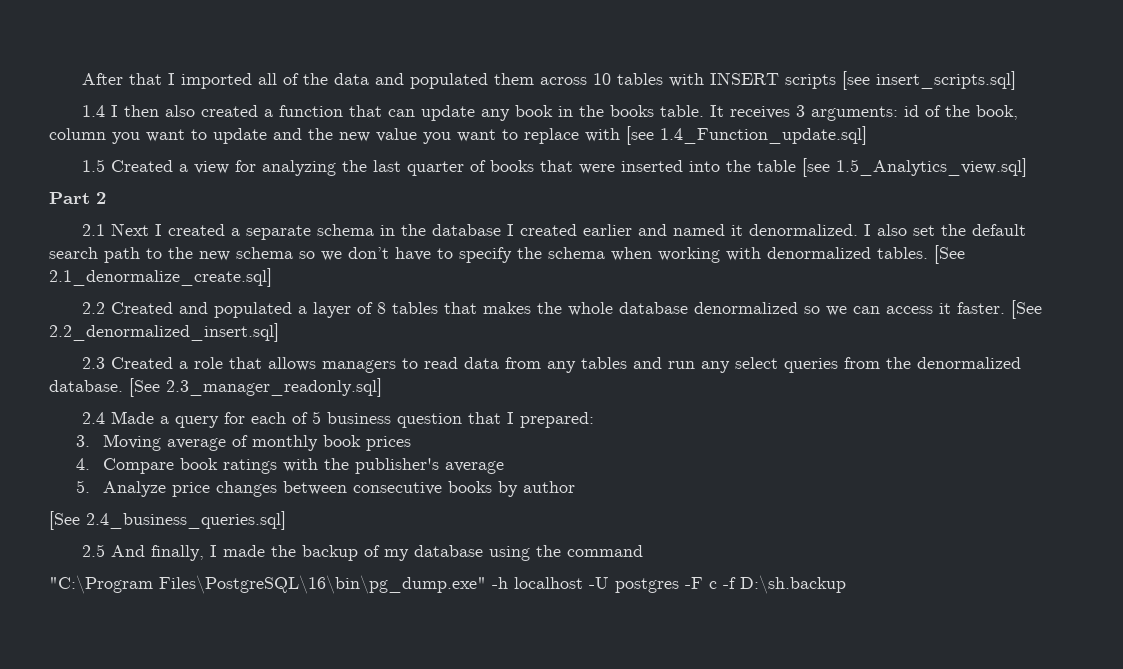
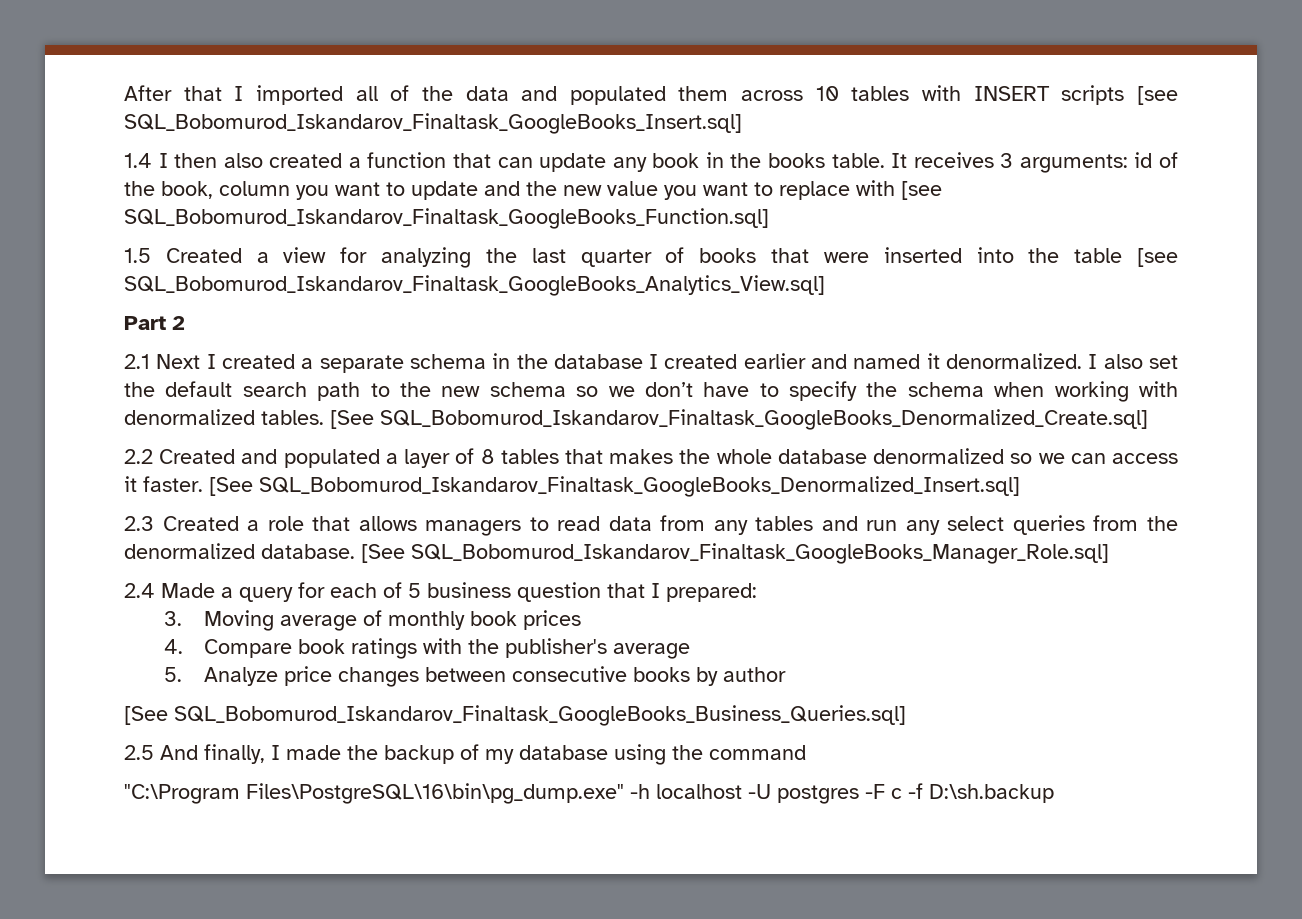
[875,71,1016,90] insert_scripts.sql] -> [124,113,742,134] SQL_Bobomurod_Iskandarov_Finaltask_GoogleBooks_Insert.sql]
[660,126,867,145] 1.4_Function_update.sql] -> [124,208,769,229] SQL_Bobomurod_Iskandarov_Finaltask_GoogleBooks_Function.sql]
[835,158,1027,177] 1.5_Analytics_view.sql] -> [124,275,825,296] SQL_Bobomurod_Iskandarov_Finaltask_GoogleBooks_Analytics_View.sql]
[49,268,272,287] 2.1_denormalize_create.sql] -> [380,409,1148,430] SQL_Bobomurod_Iskandarov_Finaltask_GoogleBooks_Denormalized_Create.sql]
[49,323,279,342] 2.2_denormalized_insert.sql] -> [259,476,1020,497] SQL_Bobomurod_Iskandarov_Finaltask_GoogleBooks_Denormalized_Insert.sql]
[166,378,382,397] 2.3_manager_readonly.sql] -> [411,543,1109,564] SQL_Bobomurod_Iskandarov_Finaltask_GoogleBooks_Manager_Role.sql]
[86,511,286,530] 2.4_business_queries.sql] -> [174,705,906,726] SQL_Bobomurod_Iskandarov_Finaltask_GoogleBooks_Business_Queries.sql]

